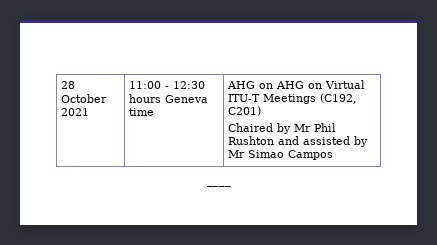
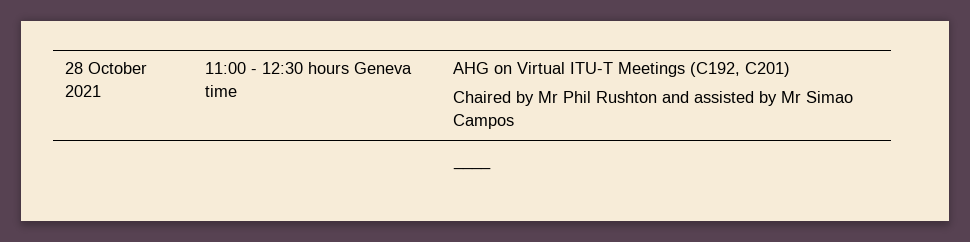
[276,81,323,89] AHG on -> (512, 69) none

